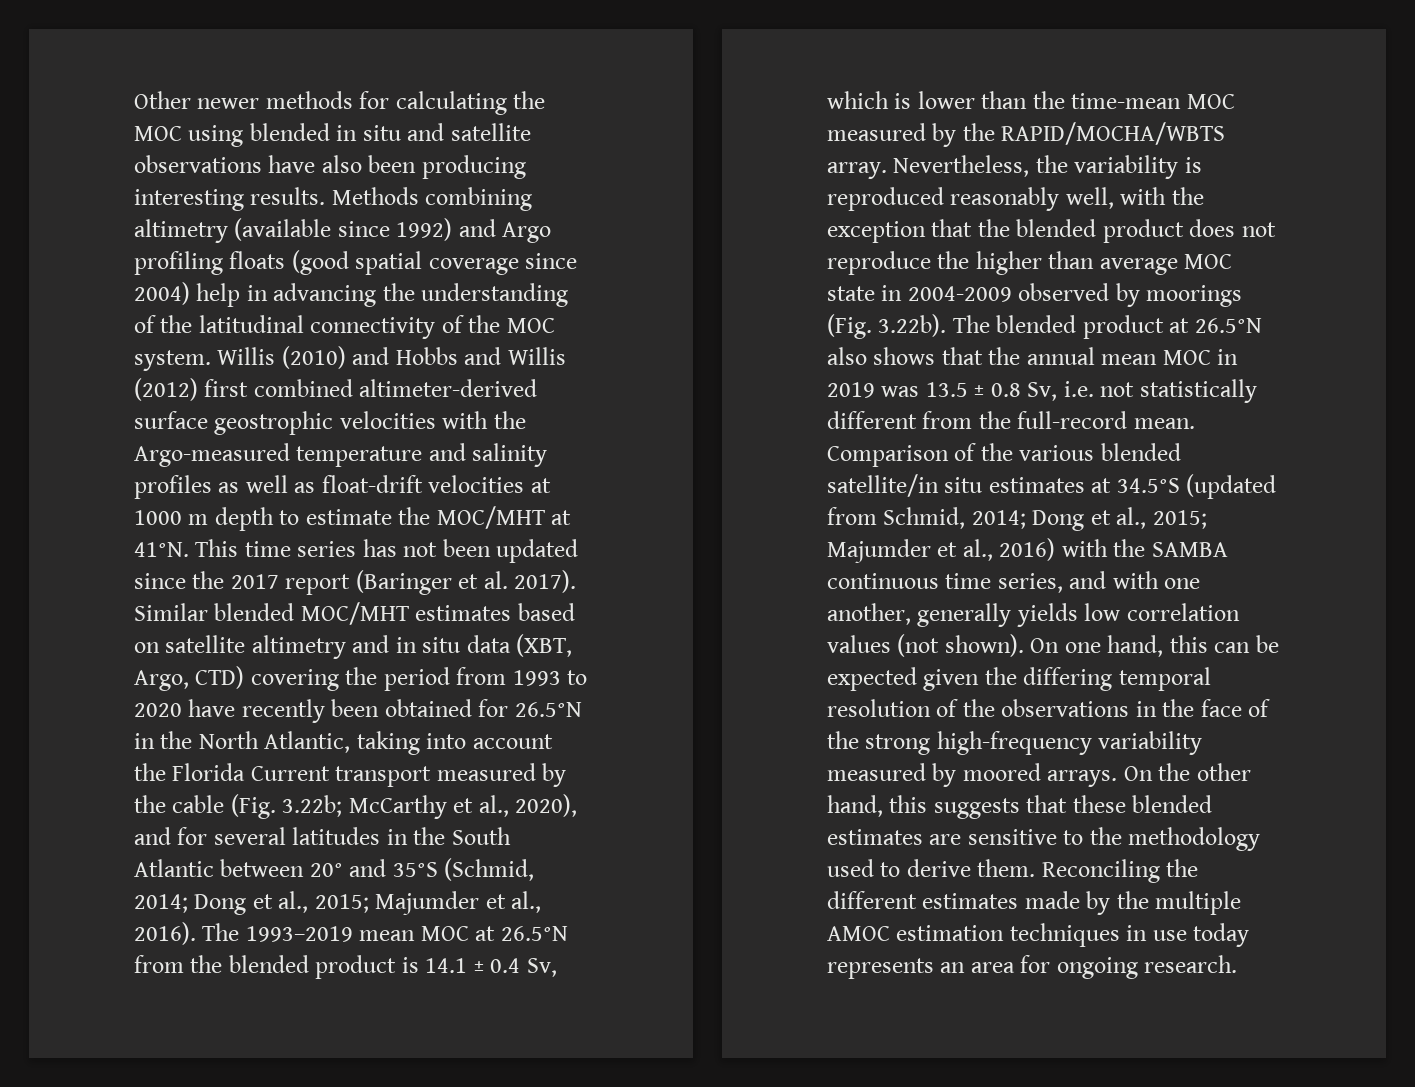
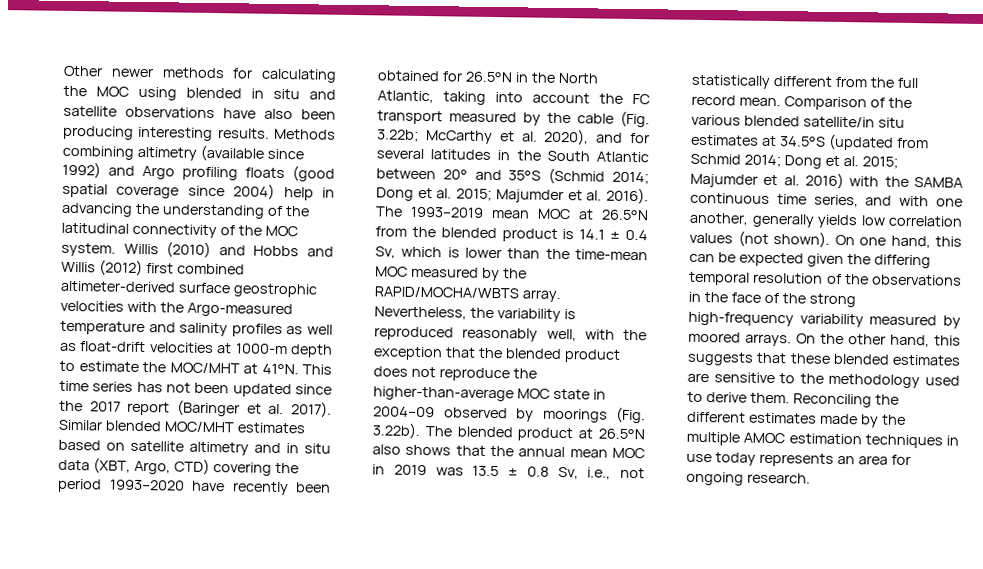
[134,510,209,525] 1000 m -> [234,343,288,355] 1000-m
[456,667,588,686] [134,703,182,717] from 1993 to 2020 -> [109,479,185,491] 1993–2020
[172,763,330,781] Florida Current -> [632,94,650,105] FC
[478,795,509,817] al., -> [521,131,538,142] al.
[444,858,535,881] [134,891,542,915] (Schmid, 2014; Dong et al., 2015; Majumder et al., -> [548,167,649,185] [376,187,603,204] (Schmid 2014; Dong et al. 2015; Majumder et al.
[975,251,1178,275] higher than average -> [373,386,514,402] higher-than-average
[907,286,1012,302] 2004-2009 -> [373,406,435,418] 2004–09
[1063,381,1094,397] i.e. -> [587,467,612,480] i.e.,
[1017,411,1128,429] full-record -> [896,77,918,89] [691,94,736,106] full record
[883,507,1207,531] [827,539,993,563] Schmid, 2014; Dong et al., 2015; Majumder et al., -> [690,153,898,169] [690,173,800,188] Schmid 2014; Dong et al. 2015; Majumder et al.

